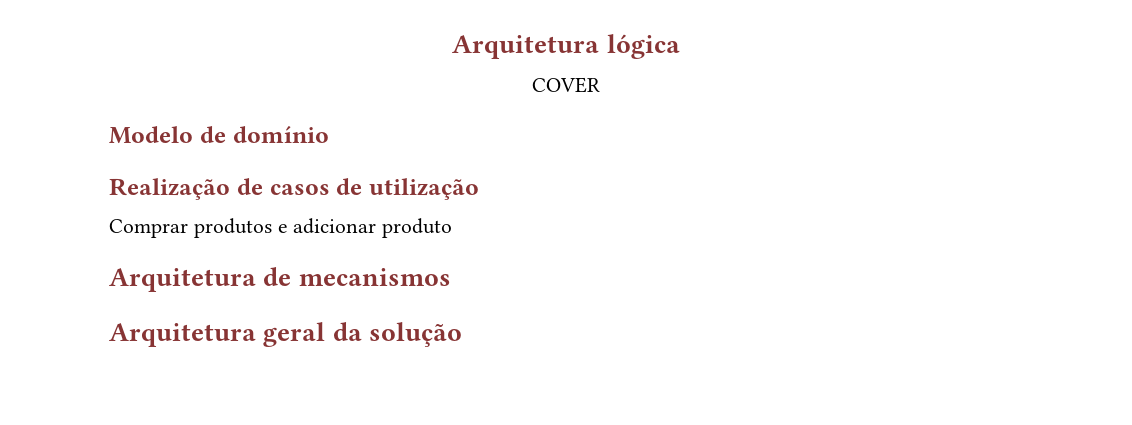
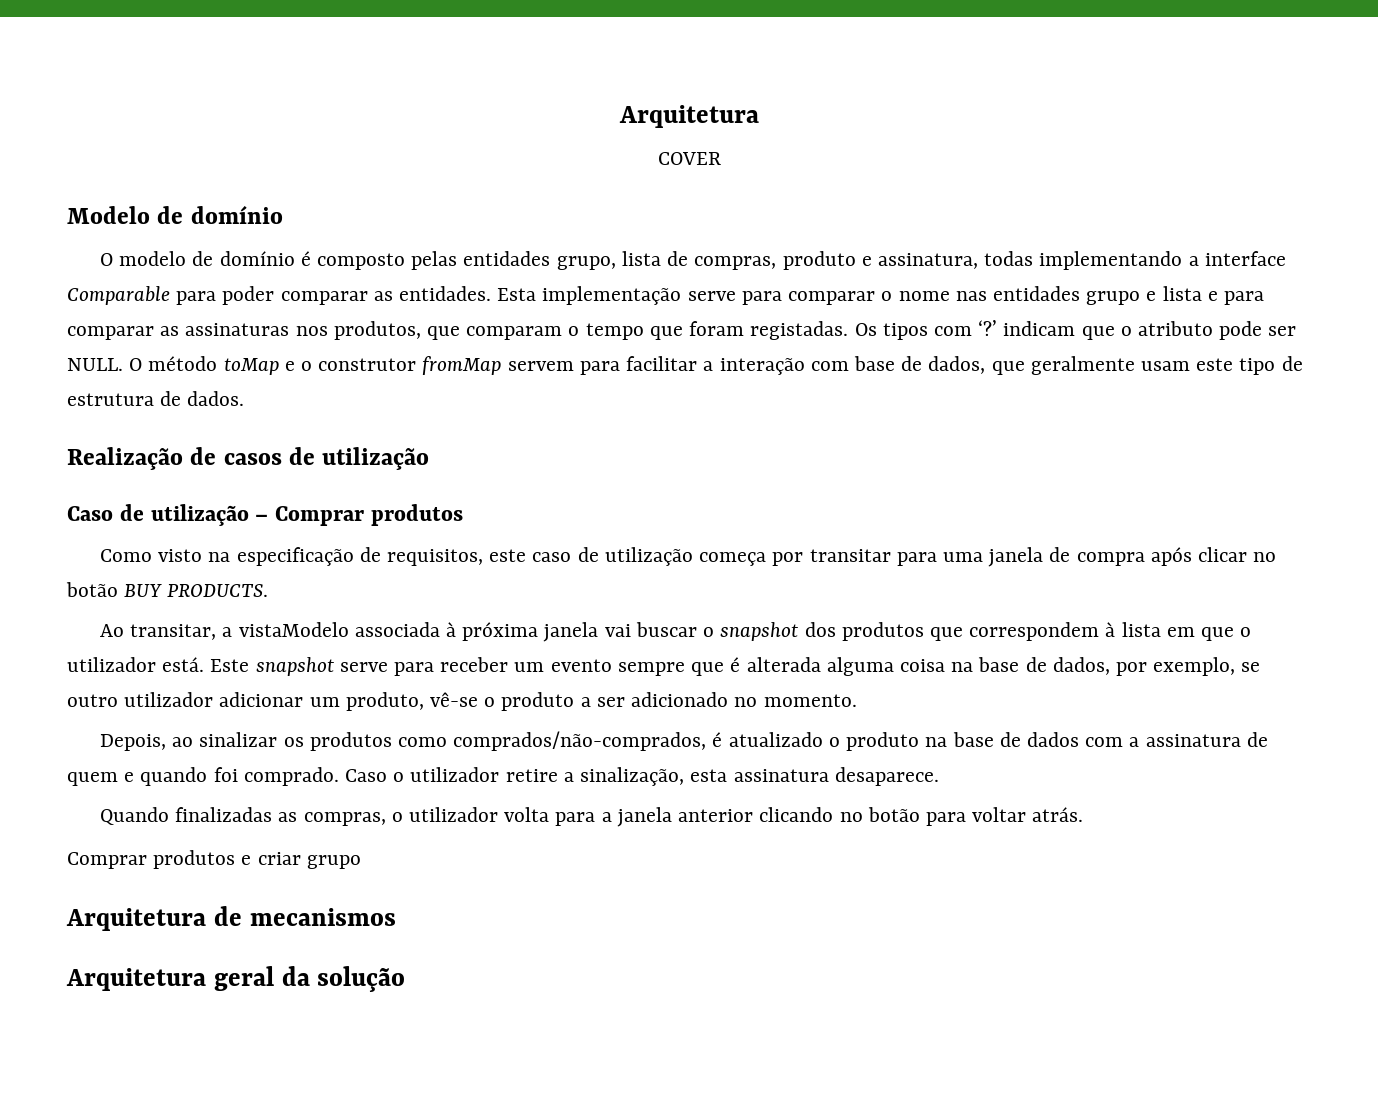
[452,34,680,59] Arquitetura lógica -> [618,105,759,128] Arquitetura
(329, 134) none -> [100,251,1286,270] [67,286,1264,305] [67,320,1297,340] [67,356,1303,375] [67,391,245,406] // O modelo de domínio é composto pelas entidades grupo, lista de compras, produto e assinatura, todas implementando a interface Comparable para poder comparar as entidades. Esta implementação serve para comparar o nome nas entidades grupo e lista e para comparar as assinaturas nos produtos, que comparam o tempo que foram registadas. Os tipos com ‘?’ indicam que o atributo pode ser NULL. O método toMap e o construtor fromMap servem para facilitar a interação com base de dados, que geralmente usam este tipo de estrutura de dados.
(479, 189) none -> [67,504,463,526] [100,547,1277,567] [66,582,269,597] [100,622,1252,642] [67,657,1261,676] [67,692,857,711] [100,731,1268,751] [67,767,939,786] [100,807,1084,827] // Caso de utilização – Comprar produtos // Como visto na especificação de requisitos, este caso de utilização começa por transitar para uma janela de compra após clicar no botão BUY PRODUCTS. // Ao transitar, a vistaModelo associada à próxima janela vai buscar o snapshot dos produtos que correspondem à lista em que o utilizador está. Este snapshot serve para receber um evento sempre que é alterada alguma coisa na base de dados, por exemplo, se outro utilizador adicionar um produto, vê-se o produto a ser adicionado no momento. // Depois, ao sinalizar os produtos como comprados/não-comprados, é atualizado o produto na base de dados com a assinatura de quem e quando foi comprado. Caso o utilizador retire a sinalização, esta assinatura desaparece. // Quando finalizadas as compras, o utilizador volta para a janela anterior clicando no botão para voltar atrás.
[293,218,453,238] adicionar produto -> [257,852,361,869] criar grupo

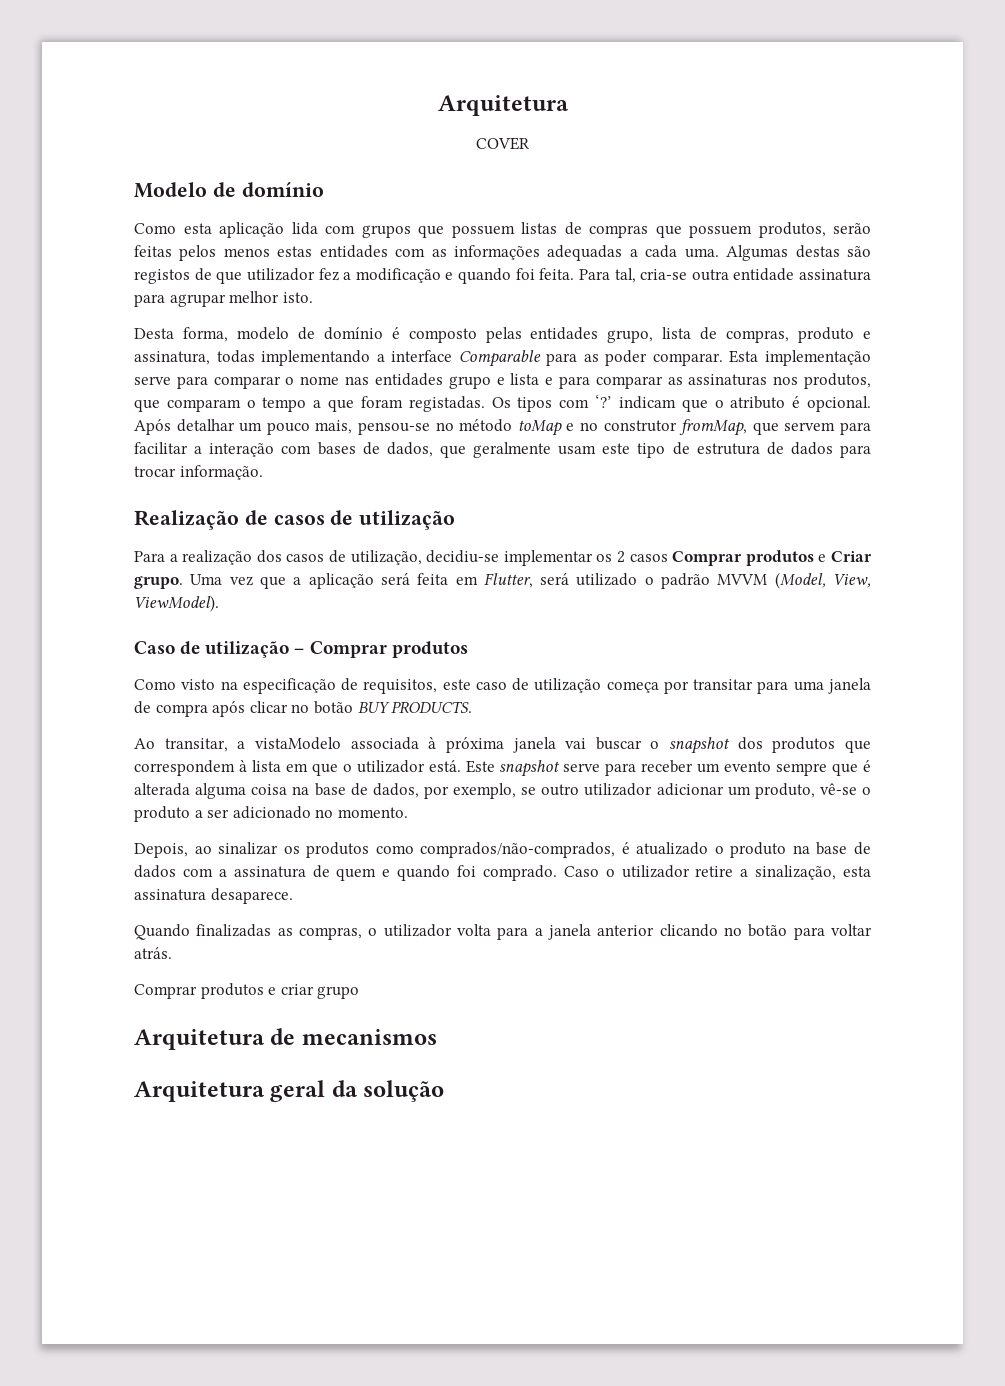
[100,253,114,266] O -> [134,222,871,238] [134,245,872,261] [134,268,871,284] [134,291,313,307] [134,327,228,342] Como esta aplicação lida com grupos que possuem listas de compras que possuem produtos, serão feitas pelos menos estas entidades com as informações adequadas a cada uma. Algumas destas são registos de que utilizador fez a modificação e quando foi feita. Para tal, cria-se outra entidade assinatura para agrupar melhor isto. // Desta forma,
[222,286,492,305] poder comparar as entidades. -> [583,350,723,366] as poder comparar.
(644, 331) none -> [313,400,322,408] a
[1219,321,1297,340] [67,356,502,375] pode ser NULL. O método toMap e o construtor fromMap -> [792,396,872,412] [134,419,779,436] é opcional. Após detalhar um pouco mais, pensou-se no método toMap e no construtor fromMap, que
[853,356,895,371] base -> [317,442,356,455] bases
[187,391,245,406] dados. -> [790,442,871,458] [134,465,263,480] dados para trocar informação.
(430, 458) none -> [134,550,873,566] [134,572,871,589] [134,595,219,612] // Para a realização dos casos de utilização, decidiu-se implementar os 2 casos Comprar produtos e Criar grupo. Uma vez que a aplicação será feita em Flutter, será utilizado o padrão MVVM (Model, View, ViewModel).

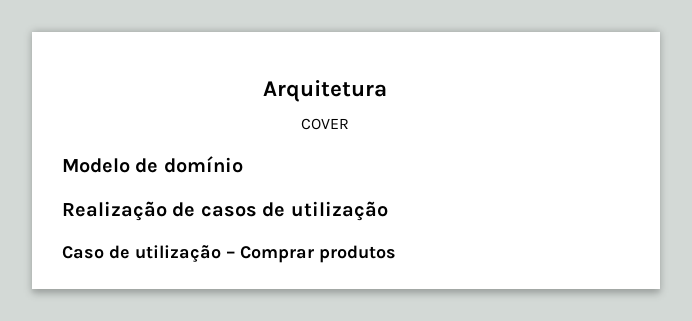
[134,222,871,238] [134,245,872,261] [134,268,871,284] [134,291,313,307] [134,327,872,343] [134,350,871,367] [134,373,871,389] [134,394,872,412] [134,419,872,436] [134,442,871,458] [134,465,263,480] // Como esta aplicação lida com grupos que possuem listas de compras que possuem produtos, serão feitas pelos menos estas entidades com as informações adequadas a cada uma. Algumas destas são registos de que utilizador fez a modificação e quando foi feita. Para tal, cria-se outra entidade assinatura para agrupar melhor isto. // Desta forma, modelo de domínio é composto pelas entidades grupo, lista de compras, produto e assinatura, todas implementando a interface Comparable para as poder comparar. Esta implementação serve para comparar o nome nas entidades grupo e lista e para comparar as assinaturas nos produtos, que comparam o tempo a que foram registadas. Os tipos com ‘?’ indicam que o atributo é opcional. Após detalhar um pouco mais, pensou-se no método toMap e no construtor fromMap, que servem para facilitar a interação com bases de dados, que geralmente usam este tipo de estrutura de dados para trocar informação. -> (243, 164) none
[134,550,873,566] [134,572,871,589] [134,595,219,612] // Para a realização dos casos de utilização, decidiu-se implementar os 2 casos Comprar produtos e Criar grupo. Uma vez que a aplicação será feita em Flutter, será utilizado o padrão MVVM (Model, View, ViewModel). -> (388, 211) none
[134,678,871,694] [134,701,473,717] [134,737,871,754] [134,760,871,777] [134,783,871,799] [134,806,408,822] [134,842,872,858] [134,865,871,881] [134,888,293,904] [134,924,873,940] [134,947,172,959] [134,983,360,999] [134,1028,437,1050] [134,1080,445,1102] // Como visto na especificação de requisitos, este caso de utilização começa por transitar para uma janela de compra após clicar no botão BUY PRODUCTS. // Ao transitar, a vistaModelo associada à próxima janela vai buscar o snapshot dos produtos que correspondem à lista em que o utilizador está. Este snapshot serve para receber um evento sempre que é alterada alguma coisa na base de dados, por exemplo, se outro utilizador adicionar um produto, vê-se o produto a ser adicionado no momento. // Depois, ao sinalizar os produtos como comprados/não-comprados, é atualizado o produto na base de dados com a assinatura de quem e quando foi comprado. Caso o utilizador retire a sinalização, esta assinatura desaparece. // Quando finalizadas as compras, o utilizador volta para a janela anterior clicando no botão para voltar atrás. // Comprar produtos e criar grupo // Arquitetura de mecanismos // Arquitetura geral da solução -> (396, 254) none

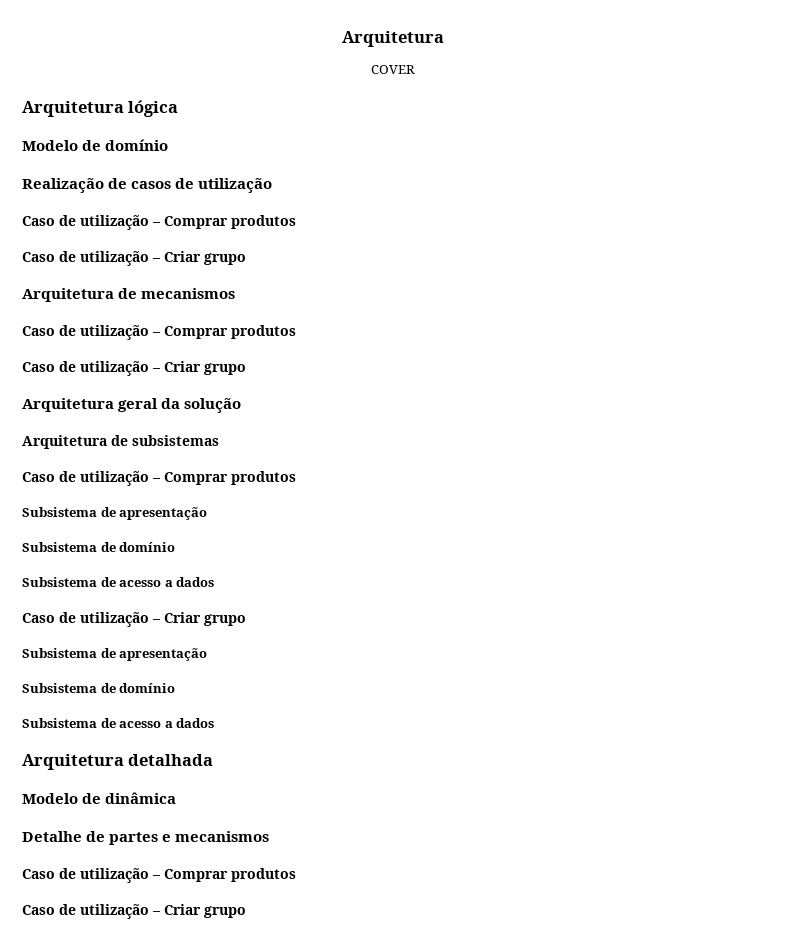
(349, 124) none -> [22,100,179,117] // Arquitetura lógica
(396, 254) none -> [22,251,246,266] [22,288,236,302] [22,325,296,340] [22,361,246,376] [22,398,242,413] [22,435,219,449] [22,471,296,486] [22,507,208,520] [22,542,176,552] [22,577,215,587] [22,612,246,627] [22,648,208,661] [22,683,176,693] [22,718,215,728] [22,754,214,770] [22,792,177,804] [22,831,270,845] [22,868,296,883] [22,904,246,919] // Caso de utilização – Criar grupo // Arquitetura de mecanismos // Caso de utilização – Comprar produtos // Caso de utilização – Criar grupo // Arquitetura geral da solução // Arquitetura de subsistemas // Caso de utilização – Comprar produtos // Subsistema de apresentação // Subsistema de domínio // Subsistema de acesso a dados // Caso de utilização – Criar grupo // Subsistema de apresentação // Subsistema de domínio // Subsistema de acesso a dados // Arquitetura detalhada // Modelo de dinâmica // Detalhe de partes e mecanismos // Caso de utilização – Comprar produtos // Caso de utilização – Criar grupo

